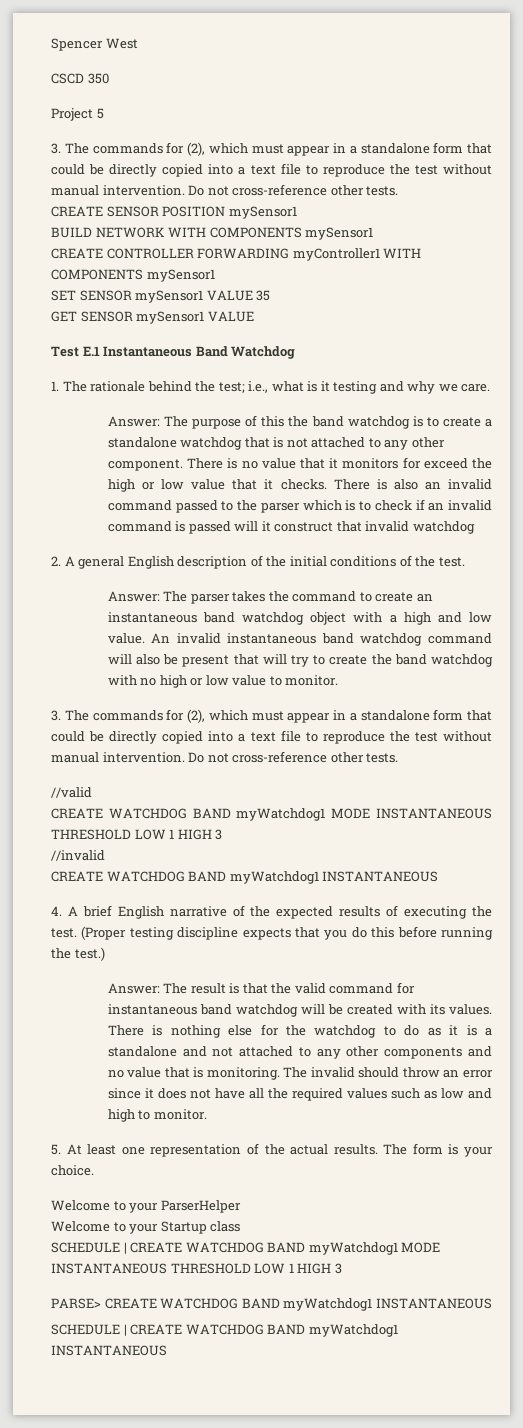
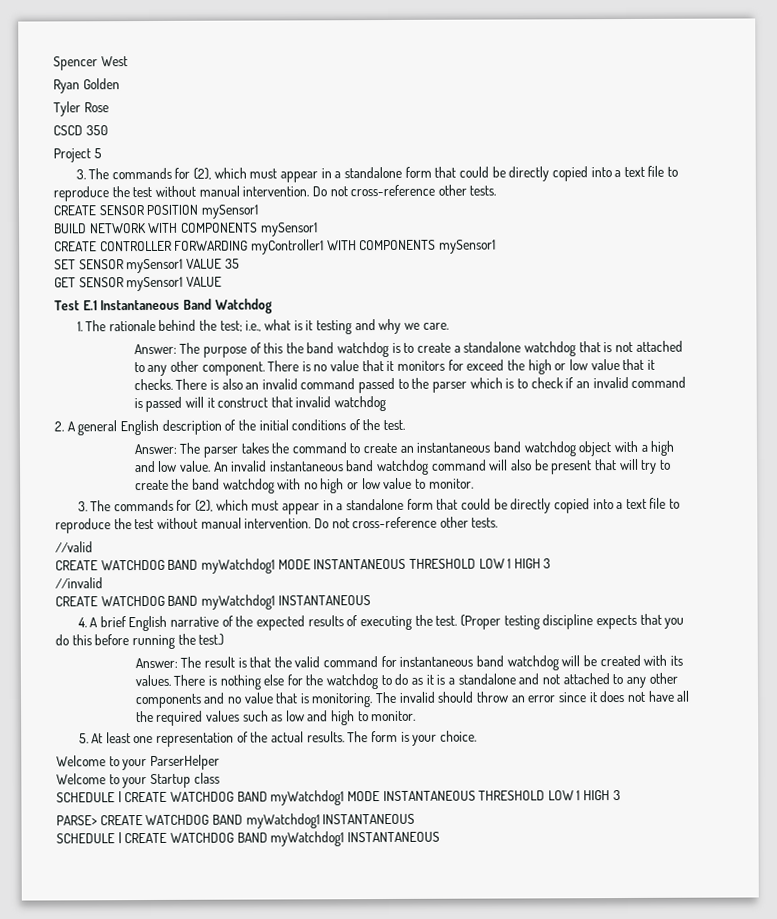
(138, 43) none -> [53,78,120,94] [53,101,109,117] // Ryan Golden // Tyler Rose

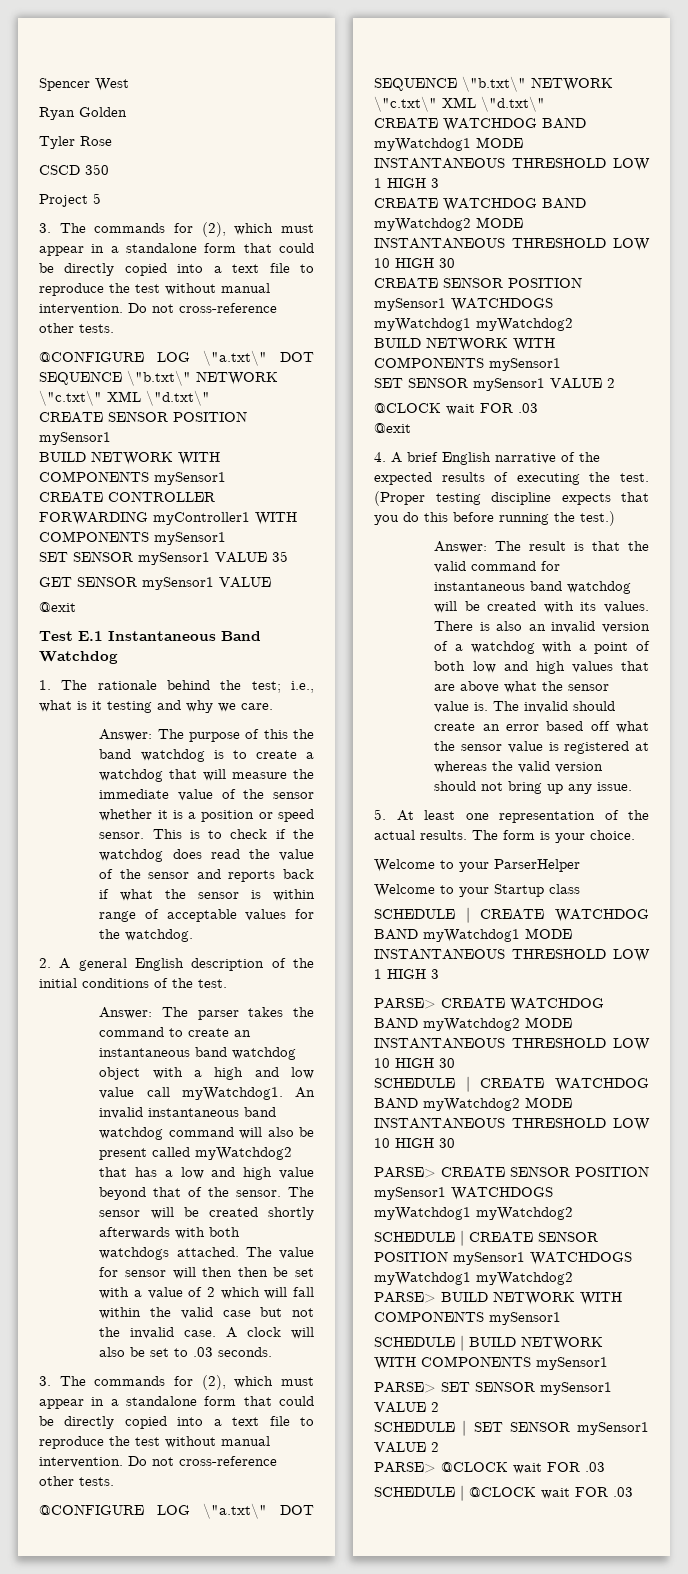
(497, 190) none -> [39,350,314,366] [39,370,278,386] [39,390,210,406] // @CONFIGURE LOG \"a.txt\" DOT SEQUENCE \"b.txt\" NETWORK \"c.txt\" XML \"d.txt\"
(222, 281) none -> [39,602,76,612] // @exit
[463,341,522,353] standalone -> (314, 755) none
[603,340,683,353] [133,358,655,377] [133,376,687,394] [133,396,387,413] is not attached to any other component. There is no value that it monitors for exceed the high or low value that it checks. There is also an invalid command passed to the parser which is to check if an invalid command is passed will it construct that invalid watchdog -> [203,769,315,781] [99,789,315,801] [99,809,315,822] [99,829,315,839] [99,849,315,862] [99,869,314,882] [99,889,315,901] [99,909,314,922] [99,929,194,942] will measure the immediate value of the sensor whether it is a position or speed sensor. This is to check if the watchdog does read the value of the sensor and reports back if what the sensor is within range of acceptable values for the watchdog.
[179,460,211,472] value. -> [99,1087,283,1100] value call myWatchdog1.
[594,458,671,474] [134,477,474,494] that will try to create the band watchdog with no high or low value to monitor. -> [152,1147,293,1160] [99,1167,314,1180] [99,1187,315,1200] [99,1207,315,1220] [99,1227,241,1239] [99,1247,314,1260] [99,1267,314,1279] [99,1287,314,1299] [99,1307,314,1319] [99,1327,315,1339] [99,1347,273,1357] called myWatchdog2 that has a low and high value beyond that of the sensor. The sensor will be created shortly afterwards with both watchdogs attached. The value for sensor will then then be set with a value of 2 which will fall within the valid case but not the invalid case. A clock will also be set to .03 seconds.
[55,541,93,553] //valid -> [39,1503,314,1519] [374,76,613,92] [374,96,545,112] @CONFIGURE LOG \"a.txt\" DOT SEQUENCE \"b.txt\" NETWORK \"c.txt\" XML \"d.txt\"
[55,577,103,589] [55,594,371,610] // //invalid // CREATE WATCHDOG BAND myWatchdog1 INSTANTANEOUS -> [374,197,586,211] [374,217,523,231] [374,237,650,251] [374,258,455,268] [374,277,582,289] [374,298,553,311] [374,318,573,331] [374,337,555,351] [374,357,561,371] [374,377,615,391] [374,403,538,415] [374,423,411,433] // CREATE WATCHDOG BAND myWatchdog2 MODE INSTANTANEOUS THRESHOLD LOW 10 HIGH 30 // CREATE SENSOR POSITION mySensor1 WATCHDOGS myWatchdog1 myWatchdog2 // BUILD NETWORK WITH COMPONENTS mySensor1 // SET SENSOR mySensor1 VALUE 2 // @CLOCK wait FOR .03 // @exit
[219,672,678,690] [134,692,374,709] nothing else for the watchdog to do as it is a standalone and not attached to any other components and no value that is monitoring. -> [496,621,650,633] [434,641,650,654] [434,661,649,674] [434,681,610,693] [434,701,489,713] also an invalid version of a watchdog with a point of both low and high values that are above what the sensor value is.
[476,691,510,703] throw -> [434,722,476,731] create
[557,690,691,703] [135,710,417,726] since it does not have all the required values such as low and high to monitor. -> [546,721,649,733] [434,741,649,754] [434,761,604,773] [434,781,633,794] based off what the sensor value is registered at whereas the valid version should not bring up any issue.
[245,813,416,829] [56,831,440,847] myWatchdog1 INSTANTANEOUS // SCHEDULE | CREATE WATCHDOG BAND myWatchdog1 INSTANTANEOUS -> [423,1017,572,1031] [374,1037,650,1051] [374,1058,455,1068] [374,1076,649,1092] [374,1097,572,1111] [374,1117,650,1131] [374,1138,455,1148] [374,1166,649,1178] [374,1187,553,1200] [374,1207,573,1220] [374,1230,598,1246] [374,1251,632,1265] [374,1272,573,1285] [374,1291,622,1305] [374,1311,561,1325] [374,1335,603,1351] [374,1356,608,1370] [374,1381,612,1395] [374,1402,439,1413] [374,1420,649,1436] [374,1442,439,1453] [374,1462,605,1474] [374,1485,633,1501] myWatchdog2 MODE INSTANTANEOUS THRESHOLD LOW 10 HIGH 30 // SCHEDULE | CREATE WATCHDOG BAND myWatchdog2 MODE INSTANTANEOUS THRESHOLD LOW 10 HIGH 30 // PARSE> CREATE SENSOR POSITION mySensor1 WATCHDOGS myWatchdog1 myWatchdog2 // SCHEDULE | CREATE SENSOR POSITION mySensor1 WATCHDOGS myWatchdog1 myWatchdog2 // PARSE> BUILD NETWORK WITH COMPONENTS mySensor1 // SCHEDULE | BUILD NETWORK WITH COMPONENTS mySensor1 // PARSE> SET SENSOR mySensor1 VALUE 2 // SCHEDULE | SET SENSOR mySensor1 VALUE 2 // PARSE> @CLOCK wait FOR .03 // SCHEDULE | @CLOCK wait FOR .03

